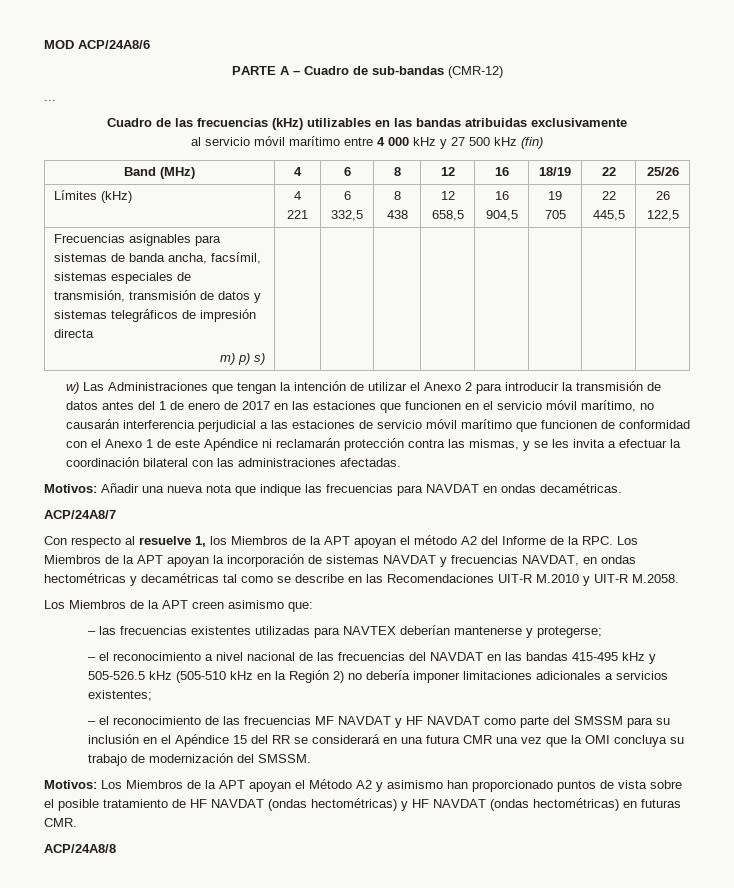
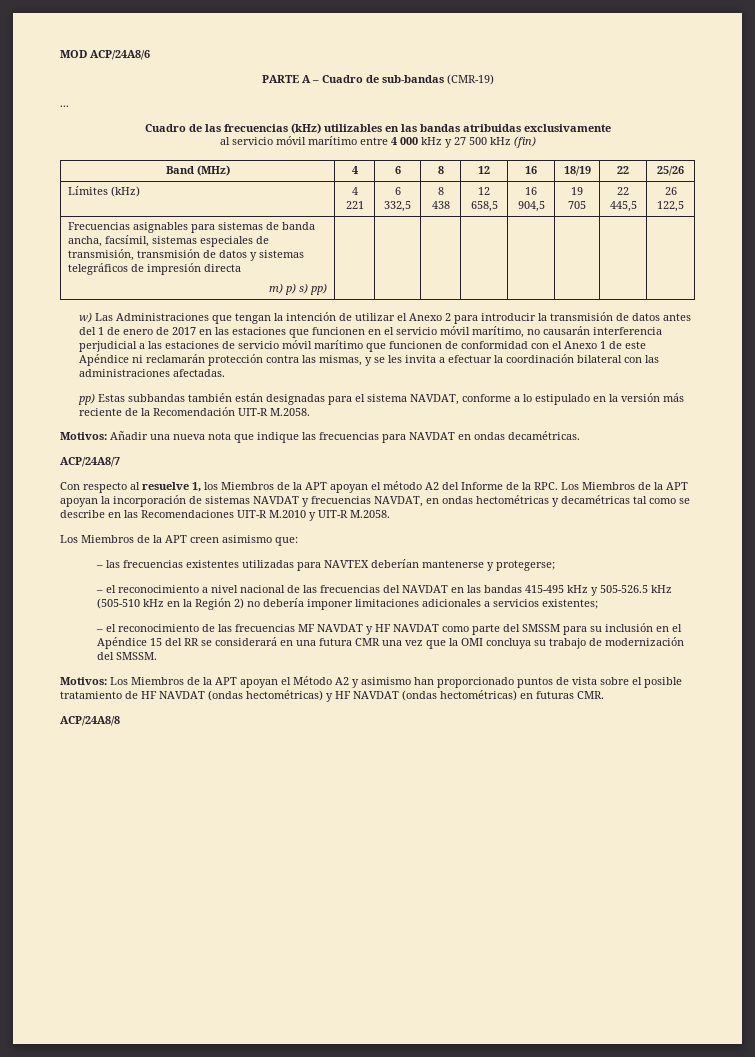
[447,66,503,78] (CMR-12) -> [446,74,494,85] (CMR-19)
(266, 359) none -> [309,283,327,295] pp)
(401, 462) none -> [77,393,684,405] [78,407,310,416] // pp) Estas subbandas también están designadas para el sistema NAVDAT, conforme a lo estipulado en la versión más reciente de la Recomendación UIT-R M.2058.

